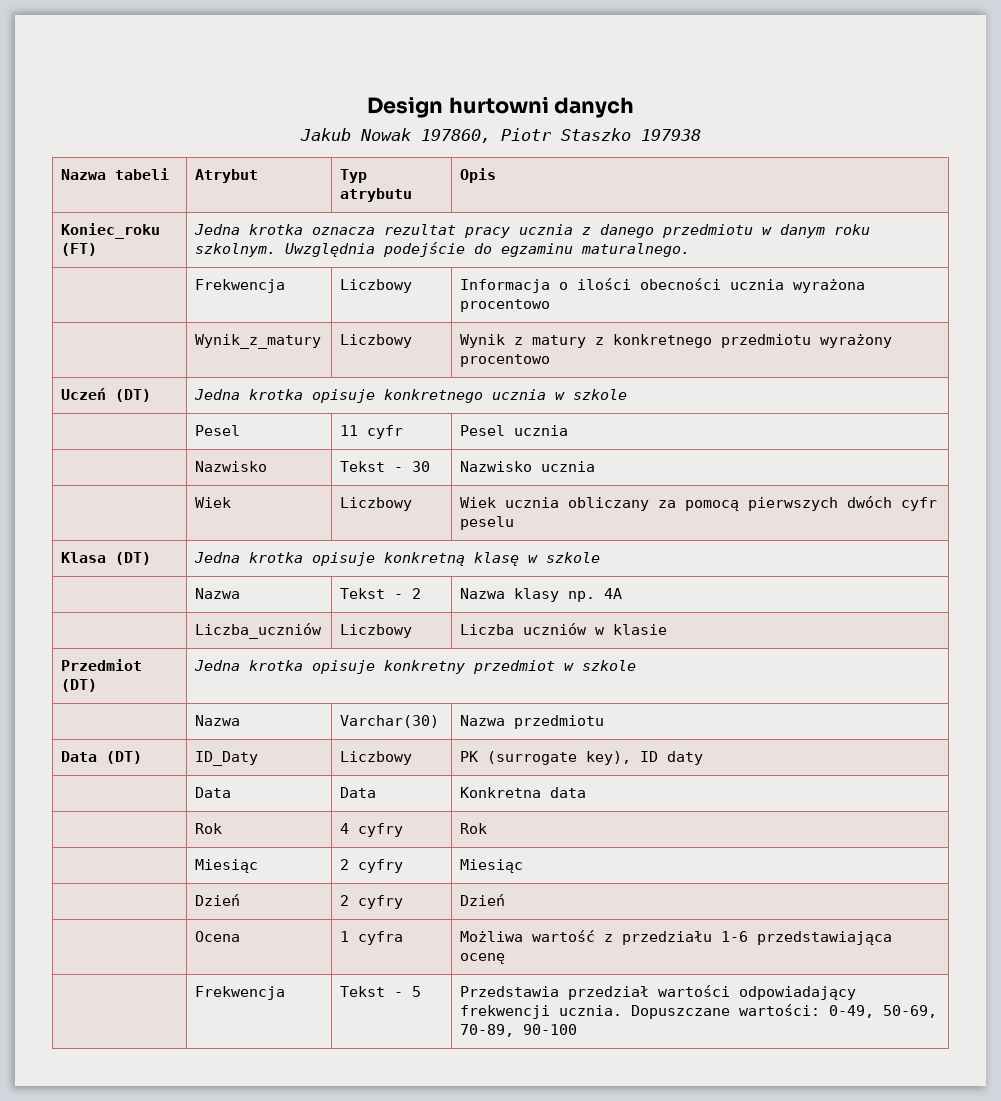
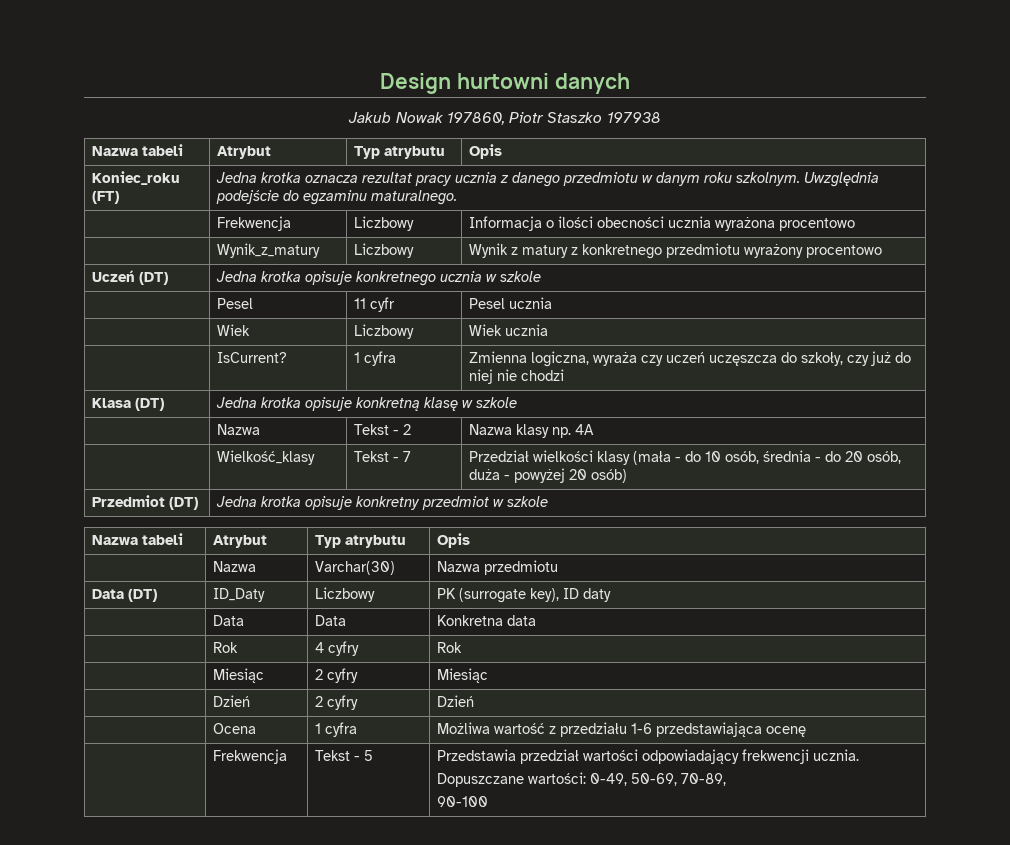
[194,461,267,472] [339,461,430,472] [459,461,595,472] [194,497,231,508] [339,497,412,511] [459,496,937,511] [459,516,514,530] Nazwisko | Tekst - 30 | Nazwisko ucznia // | Wiek | Liczbowy | Wiek ucznia obliczany za pomocą pierwszych dwóch cyfr peselu -> [217,324,251,336] [354,324,415,339] [469,324,549,336] [217,352,288,363] [354,351,397,366] [469,351,912,367] [469,369,565,384] Wiek | Liczbowy | Wiek ucznia // | IsCurrent? | 1 cyfra | Zmienna logiczna, wyraża czy uczeń uczęszcza do szkoły, czy już do niej nie chodzi
[194,623,322,639] [339,624,412,638] [459,623,667,635] Liczba_uczniów | Liczbowy | Liczba uczniów w klasie -> [217,450,316,465] [354,451,412,462] [469,450,902,465] [469,468,628,483] Wielkość_klasy | Tekst - 7 | Przedział wielkości klasy (mała - do 10 osób, średnia - do 20 osób, duża - powyżej 20 osób)
(636, 665) none -> [92,533,184,545] [213,535,268,548] [315,535,407,548] [437,533,471,548] // Nazwa tabeli | Atrybut | Typ atrybutu | Opis
(622, 1010) none -> (860, 755) //
(514, 1030) none -> (727, 779) //

